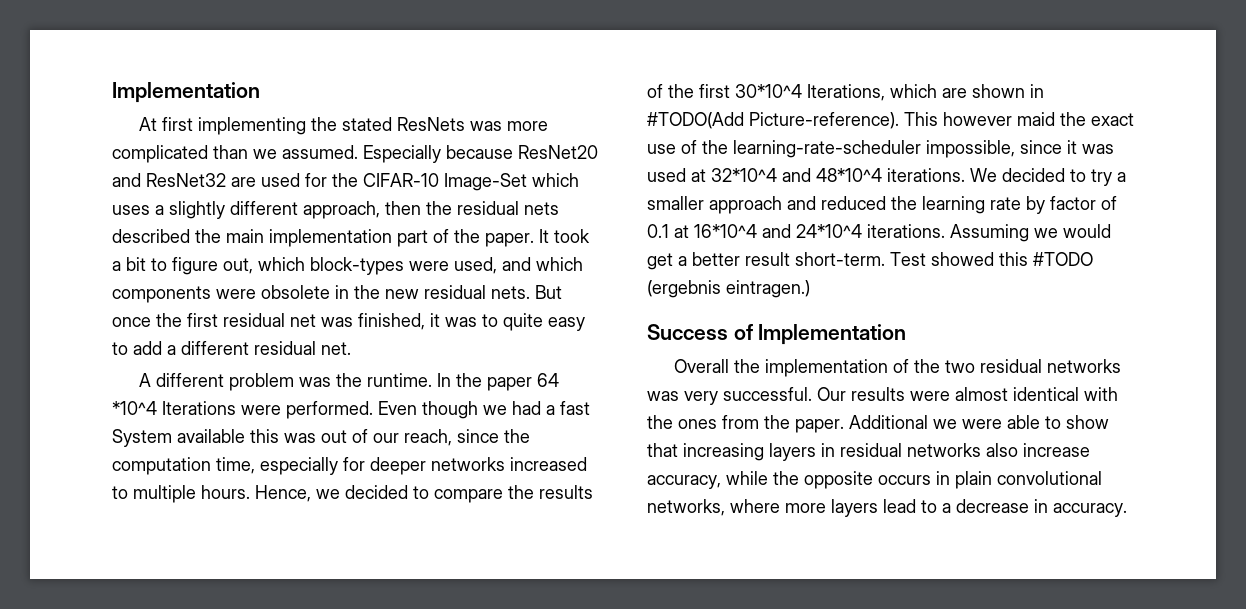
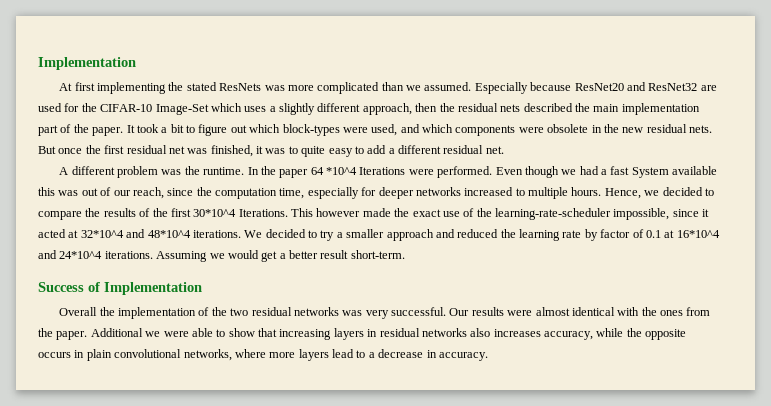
[223,258,253,274] out, -> [230,125,247,133] out
[807,84,1044,101] [647,112,899,129] Iterations, which are shown in #TODO(Add Picture-reference). -> [238,209,288,217] Iterations.
[1017,112,1055,126] maid -> [362,208,391,217] made
[1082,144,1114,154] [647,168,686,182] was used -> [38,229,66,238] acted
[890,252,1093,266] [647,280,810,298] Test showed this #TODO (ergebnis eintragen.) -> (405, 254) none
[1023,443,1090,457] increase -> [493,329,541,337] increases

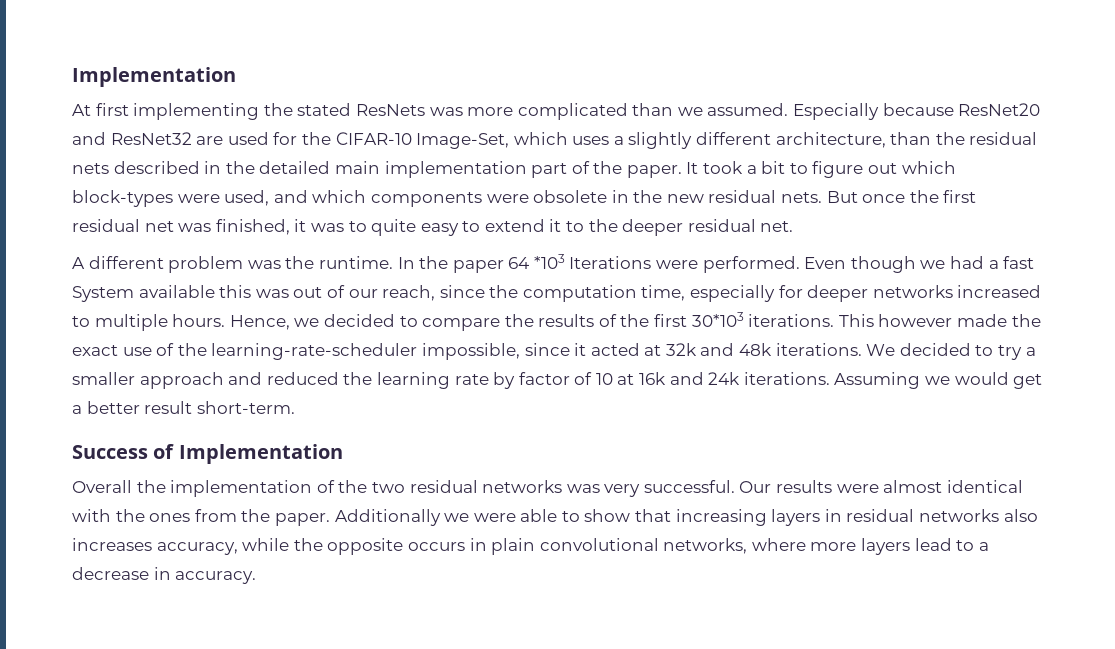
[155,104,209,115] Image-Set -> [416,133,510,149] Image-Set,
[362,103,438,115] approach, then -> [775,132,932,148] architecture, than
[575,103,590,112] the -> [204,161,331,174] in the detailed
[367,145,441,154] add a different -> [484,219,684,236] extend it to the deeper
[326,167,358,175] *10^4 -> [533,254,565,269] *103
[193,209,288,217] 30*10^4 Iterations. -> [691,312,835,327] 30*103 iterations.
[80,229,191,238] 32*10^4 and 48*10^4 -> [665,343,773,356] 32k and 48k
[645,230,720,238] [38,250,103,259] 0.1 at 16*10^4 and 24*10^4 -> [595,372,741,385] 10 at 16k and 24k
[90,328,143,337] Additional -> [334,509,441,526] Additionally

